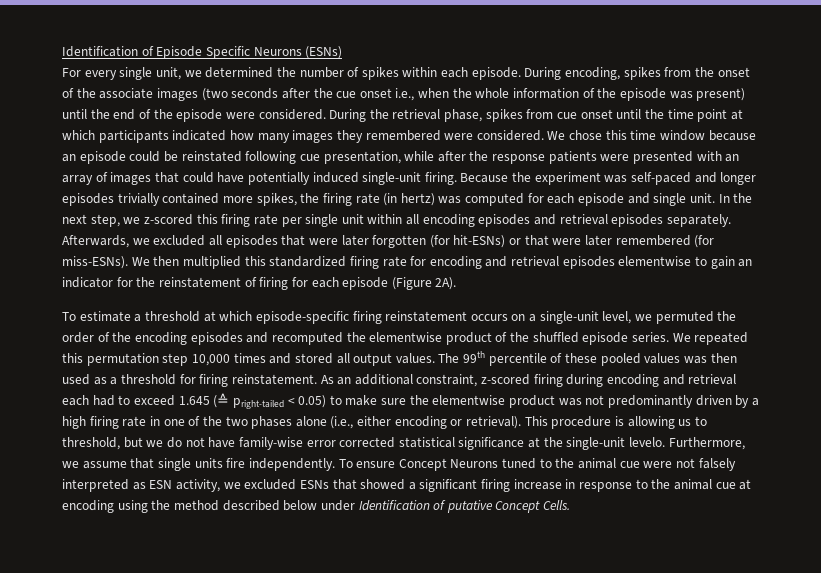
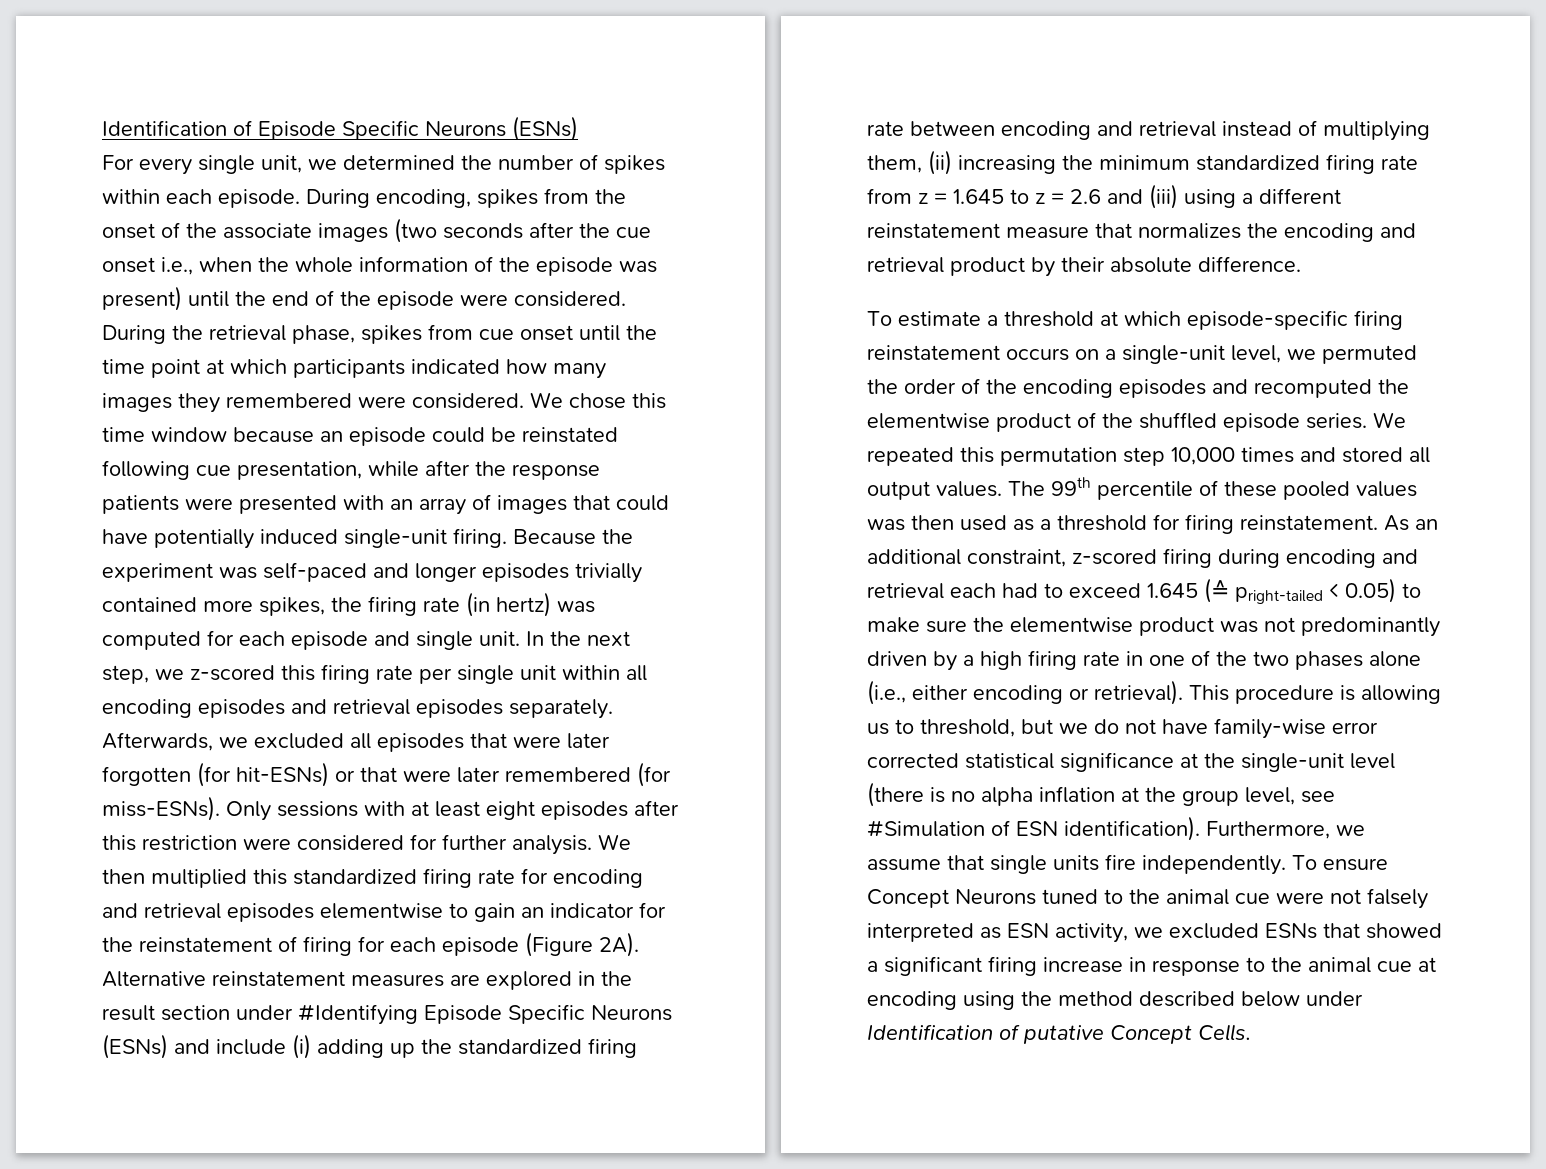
(128, 262) none -> [226,800,679,821] [102,834,592,855] Only sessions with at least eight episodes after this restriction were considered for further analysis.
(457, 283) none -> [102,971,632,990] [102,1004,672,1025] [102,1034,637,1059] [867,120,1430,141] [867,150,1418,175] [867,184,1341,209] [867,223,1416,242] [867,256,1301,277] Alternative reinstatement measures are explored in the result section under #Identifying Episode Specific Neurons (ESNs) and include (i) adding up the standardized firing rate between encoding and retrieval instead of multiplying them, (ii) increasing the minimum standardized firing rate from z = 1.645 to z = 2.6 and (iii) using a different reinstatement measure that normalizes the encoding and retrieval product by their absolute difference.
[629,437,666,447] levelo. -> [1350,753,1395,769] [867,782,1335,807] [867,816,1200,841] level (there is no alpha inflation at the group level, see #Simulation of ESN identification).

